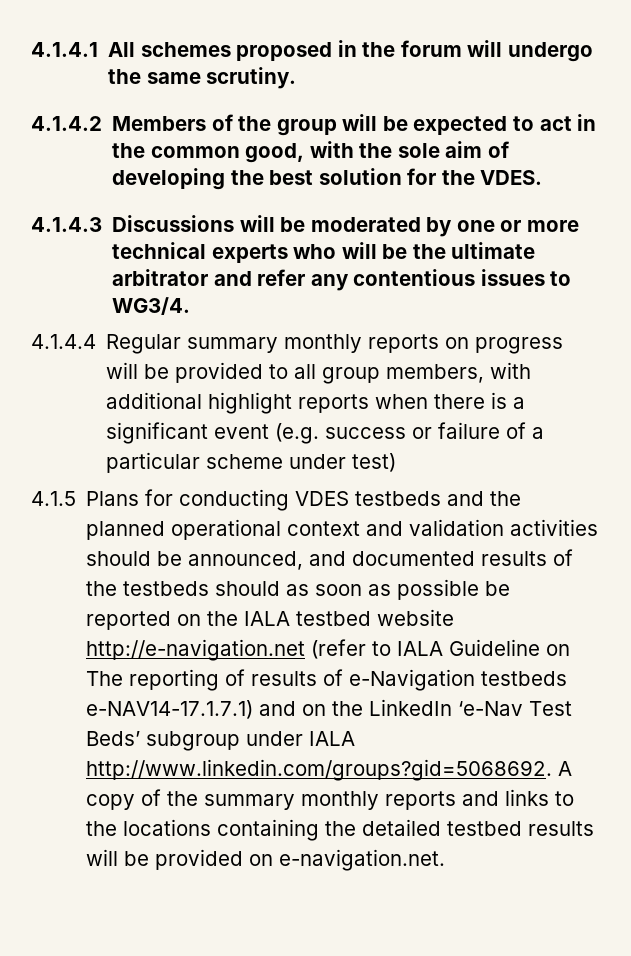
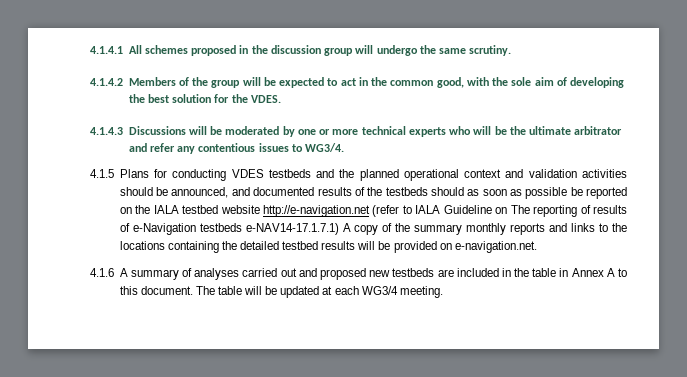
[400,40,462,57] forum -> [270,45,354,56] discussion group
[31,334,564,354] [106,362,532,384] [106,392,526,414] [106,422,545,444] [106,452,397,473] // 4.1.4.4 Regular summary monthly reports on progress will be provided to all group members, with additional highlight reports when there is a significant event (e.g. success or failure of a particular scheme under test) -> (345, 147) none
[259,699,573,716] [86,731,356,751] [86,759,553,781] and on the LinkedIn ‘e-Nav Test Beds’ subgroup under IALA http://www.linkedin.com/groups?gid=5068692. -> (339, 229) none
(446, 860) none -> [90,268,627,280] [119,286,443,298] // 4.1.6 A summary of analyses carried out and proposed new testbeds are included in the table in Annex A to this document. The table will be updated at each WG3/4 meeting.

